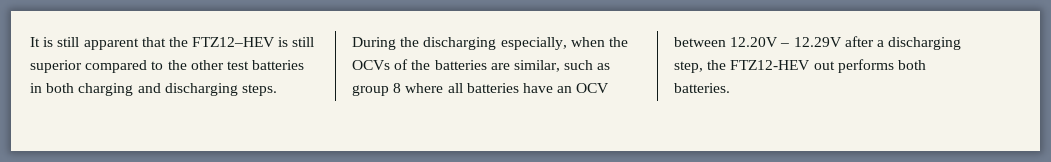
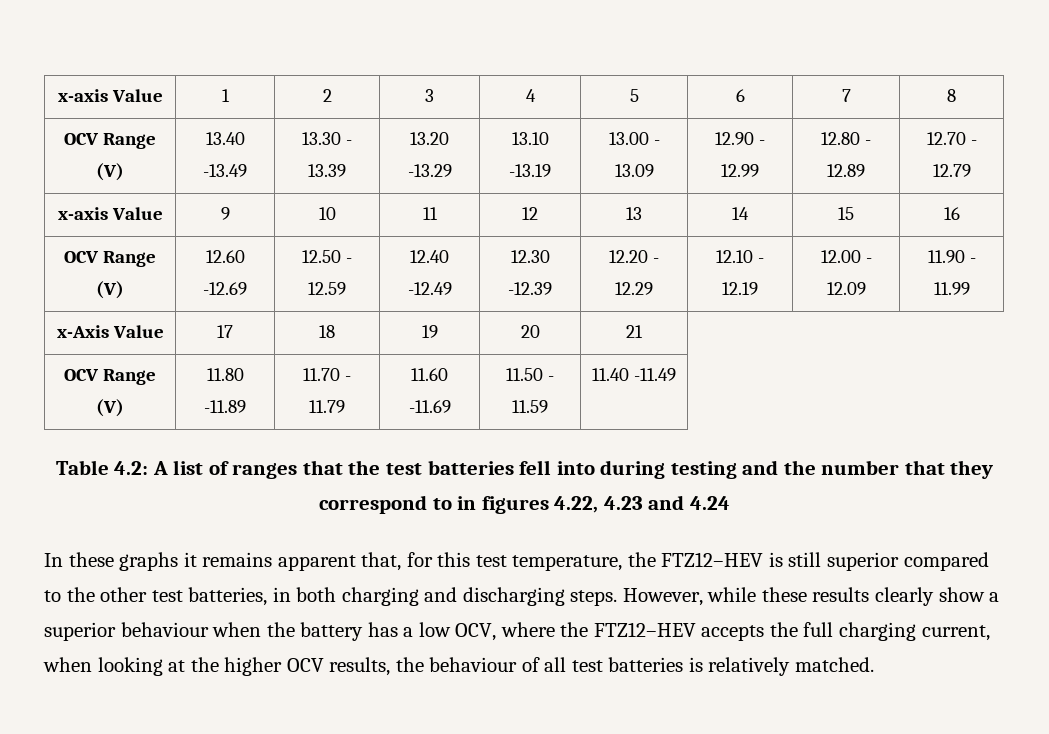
[30,37,166,50] It is still apparent that -> [57,89,163,102] [221,89,230,102] [322,89,332,102] [425,89,434,102] [525,89,536,102] [629,89,639,102] [735,89,745,102] [841,89,851,102] [947,89,956,102] [64,133,156,149] [96,163,124,181] [205,132,245,145] [203,164,247,177] [302,132,352,145] [308,164,346,177] [410,132,449,145] [407,164,452,177] [511,132,549,145] [509,164,551,177] [608,132,660,145] [614,164,654,177] [715,132,765,145] [721,164,759,177] [821,132,871,145] [827,164,865,177] [926,132,977,145] [932,164,971,177] [57,207,163,220] [220,207,230,220] [318,207,336,220] [422,207,438,220] [522,207,538,220] [626,207,642,220] [732,207,749,220] [838,207,854,220] [943,207,960,220] [64,251,156,267] [96,281,124,299] [205,250,245,263] [203,282,247,295] [302,250,352,263] [308,282,346,295] [410,250,449,263] [407,282,452,295] [510,250,550,263] [508,282,552,295] [609,250,659,263] [615,282,653,295] [716,250,764,263] [722,282,758,295] [820,250,872,263] [826,282,866,295] [927,250,976,263] [933,282,970,295] [56,325,164,338] [217,325,233,338] [319,325,335,338] [421,325,438,338] [520,325,540,338] [626,325,643,338] [64,369,156,385] [96,399,124,417] [206,368,244,381] [204,400,246,413] [303,368,351,381] [309,400,345,413] [411,368,448,381] [408,400,451,413] [506,368,554,381] [512,400,548,413] [592,368,676,381] [55,460,994,479] [319,495,730,514] [44,552,623,571] x-axis Value | 1 | 2 | 3 | 4 | 5 | 6 | 7 | 8 // OCV Range (V) | 13.40 -13.49 | 13.30 - 13.39 | 13.20 -13.29 | 13.10 -13.19 | 13.00 - 13.09 | 12.90 - 12.99 | 12.80 - 12.89 | 12.70 - 12.79 // x-axis Value | 9 | 10 | 11 | 12 | 13 | 14 | 15 | 16 // OCV Range (V) | 12.60 -12.69 | 12.50 - 12.59 | 12.40 -12.49 | 12.30 -12.39 | 12.20 - 12.29 | 12.10 - 12.19 | 12.00 - 12.09 | 11.90 - 11.99 // x-Axis Value | 17 | 18 | 19 | 20 | 21 // OCV Range (V) | 11.80 -11.89 | 11.70 - 11.79 | 11.60 -11.69 | 11.50 - 11.59 | 11.40 -11.49 // Table 4.2: A list of ranges that the test batteries fell into during testing and the number that they correspond to in figures 4.22, 4.23 and 4.24 // In these graphs it remains apparent that, for this test temperature,
[252,60,305,70] batteries -> [188,587,268,606] batteries,
[352,37,628,50] [352,59,611,72] [352,83,610,96] [674,36,962,50] [674,59,926,73] [674,83,730,93] During the discharging especially, when the OCVs of the batteries are similar, such as group 8 where all batteries have an OCV between 12.20V – 12.29V after a discharging step, the FTZ12-HEV out performs both batteries. -> [622,587,1000,606] [44,622,990,641] [43,657,875,676] However, while these results clearly show a superior behaviour when the battery has a low OCV, where the FTZ12–HEV accepts the full charging current, when looking at the higher OCV results, the behaviour of all test batteries is relatively matched.

